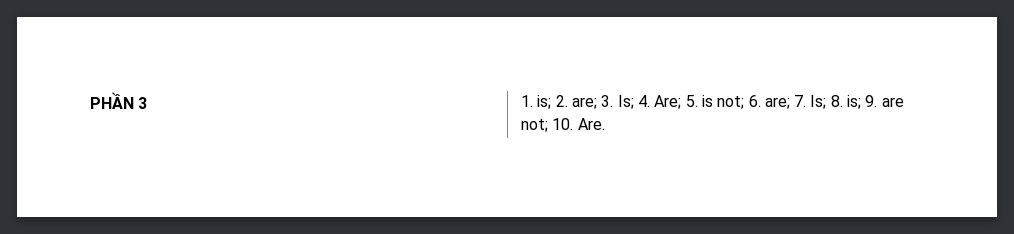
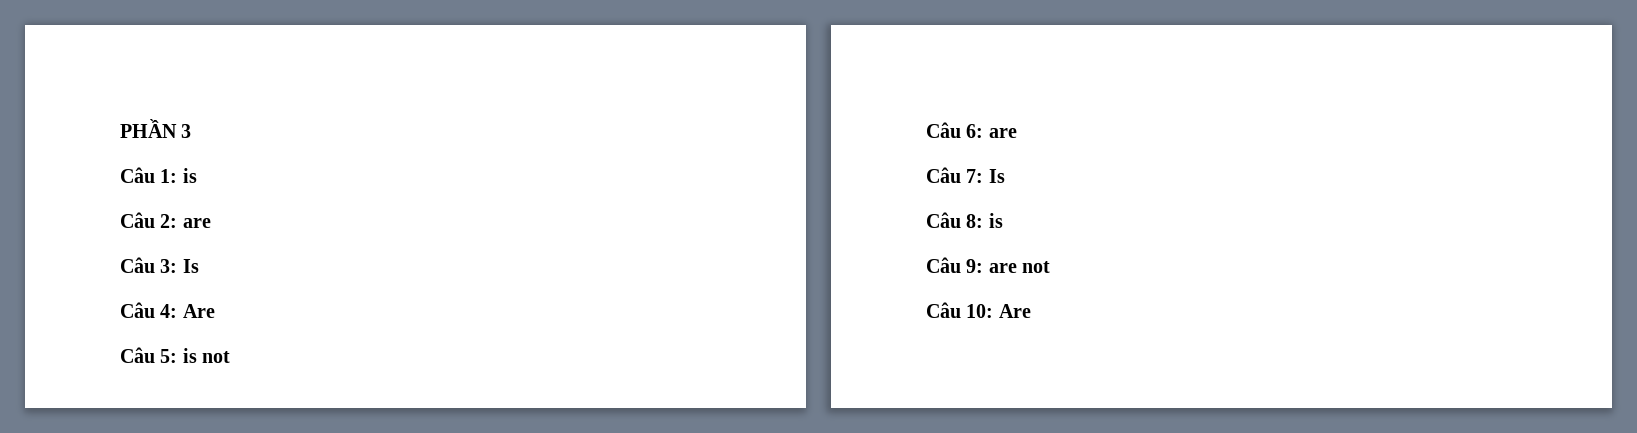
[521,95,904,109] [521,118,605,132] 1. is; 2. are; 3. Is; 4. Are; 5. is not; 6. are; 7. Is; 8. is; 9. are not; 10. Are. -> [120,167,197,183] [120,212,211,228] [120,257,199,273] [120,302,215,318] [120,347,231,363] [926,122,1017,138] [926,167,1005,183] [926,212,1003,228] [926,257,1051,273] [926,302,1031,318] Câu 1: is // Câu 2: are // Câu 3: Is // Câu 4: Are // Câu 5: is not // Câu 6: are // Câu 7: Is // Câu 8: is // Câu 9: are not // Câu 10: Are

